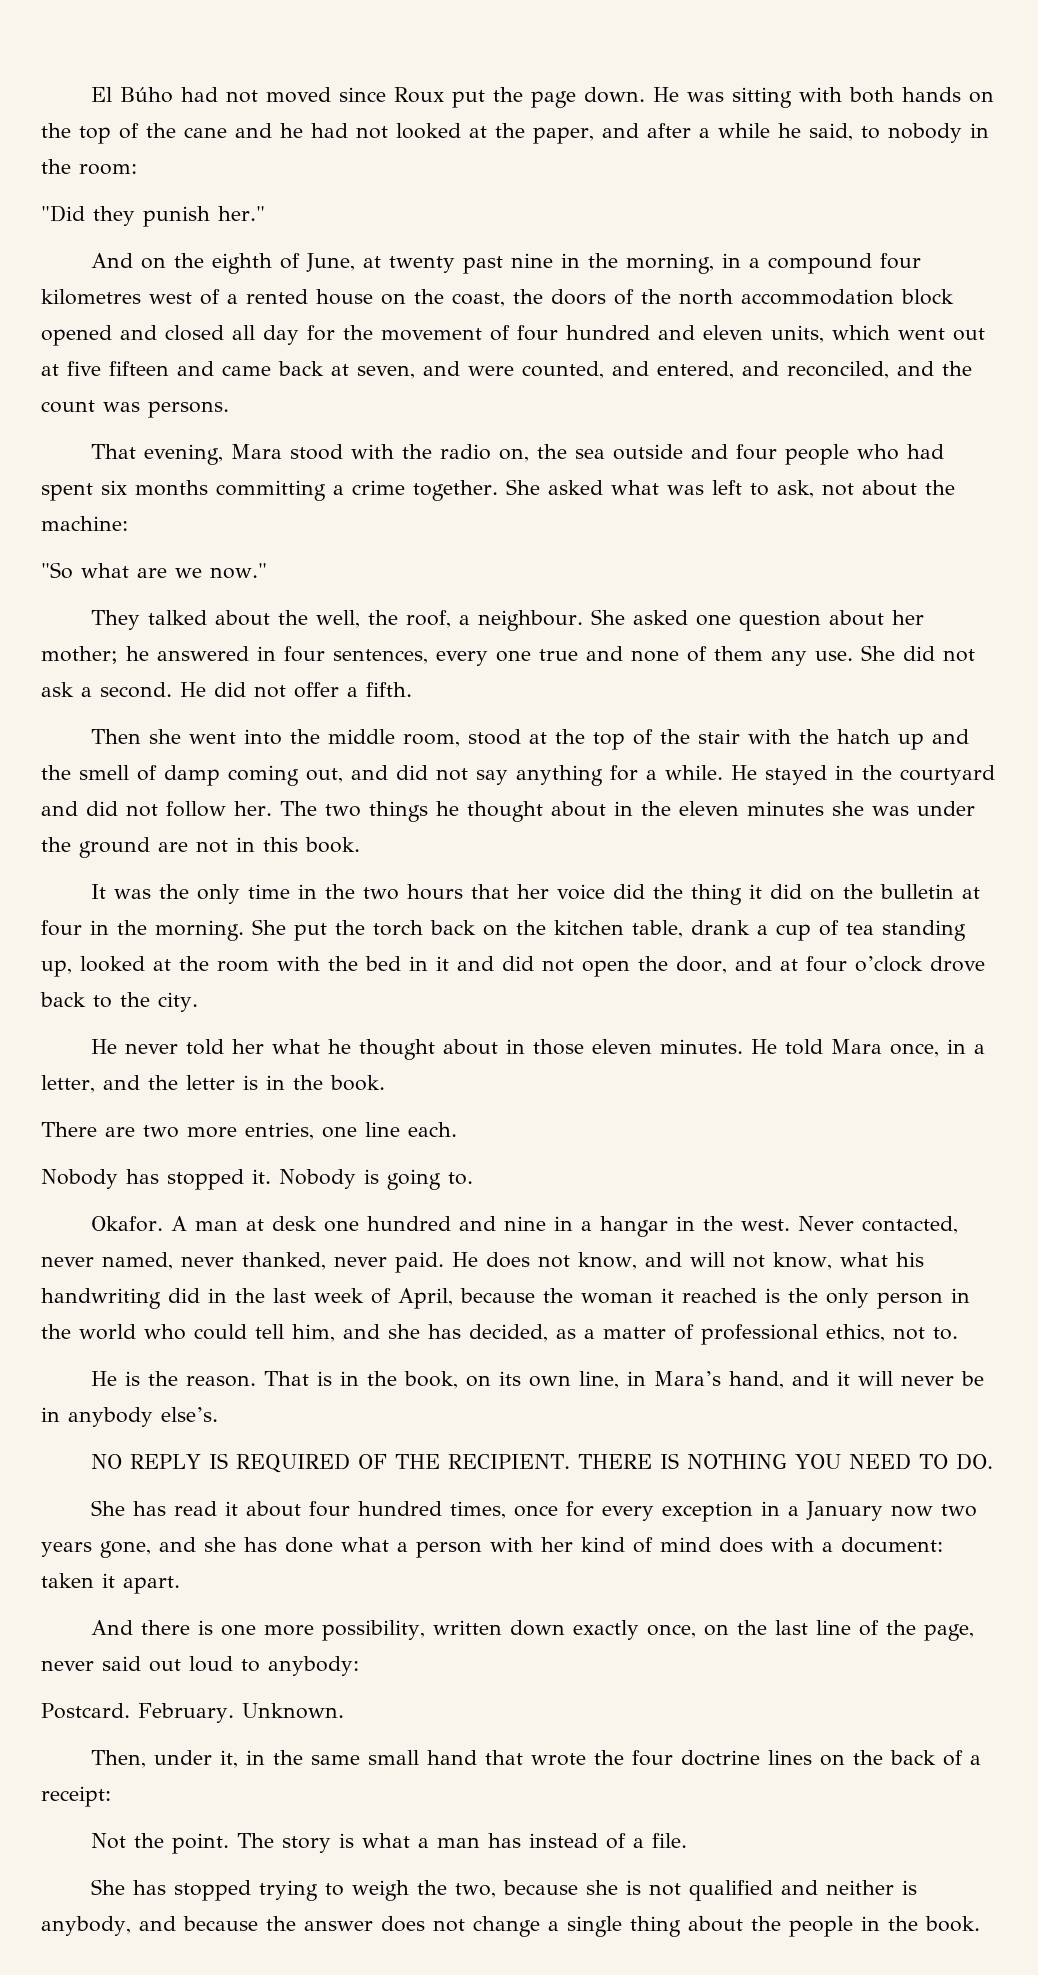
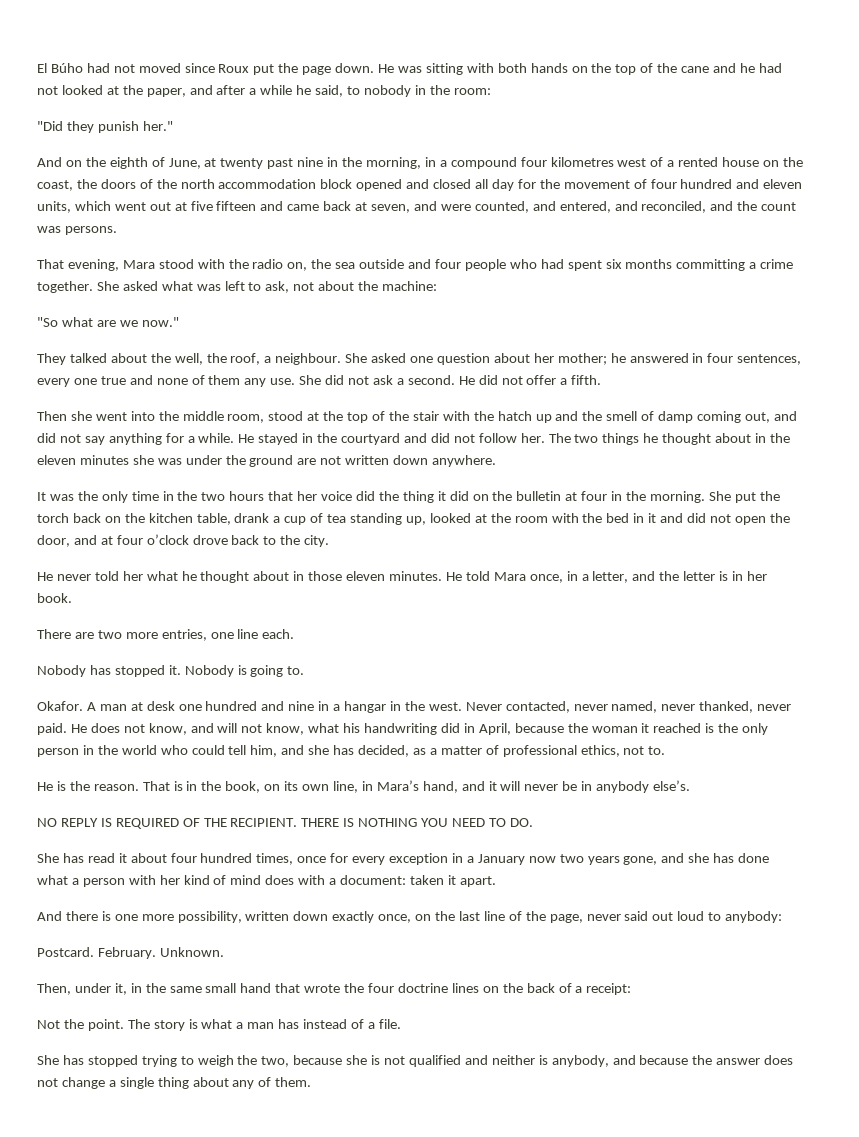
[236,837,360,853] in this book. -> [345,455,497,467] written down anywhere.
[292,1075,323,1090] the -> [746,571,767,581] her
[235,1288,391,1304] the last week of -> (475, 728) none
[750,1916,980,1937] the people in the book. -> [232,1077,312,1089] any of them.

